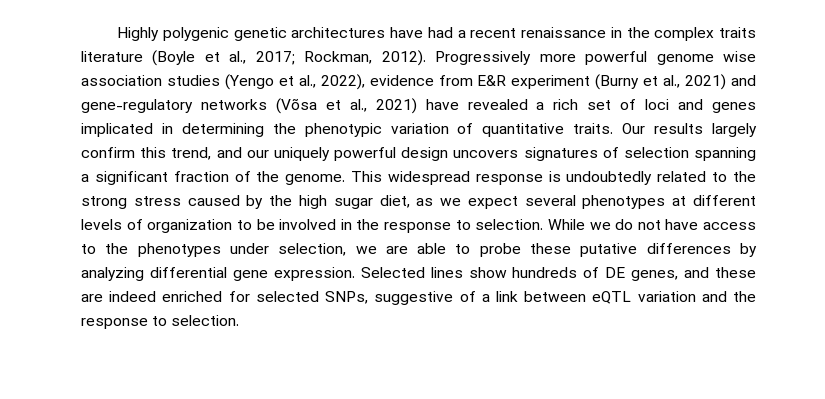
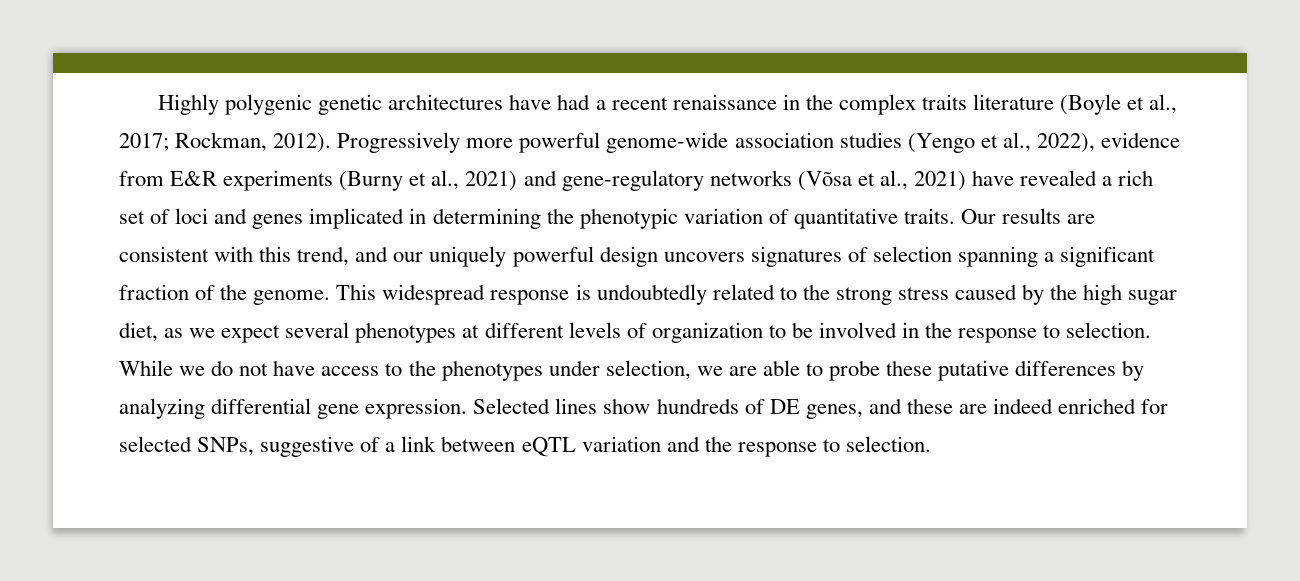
[656,51,756,65] genome wise -> [606,132,729,153] genome-wide
[511,75,591,89] experiment -> [223,170,334,191] experiments
[712,123,757,137] [81,147,135,158] largely confirm -> [1067,214,1096,224] [119,246,254,262] are consistent with

